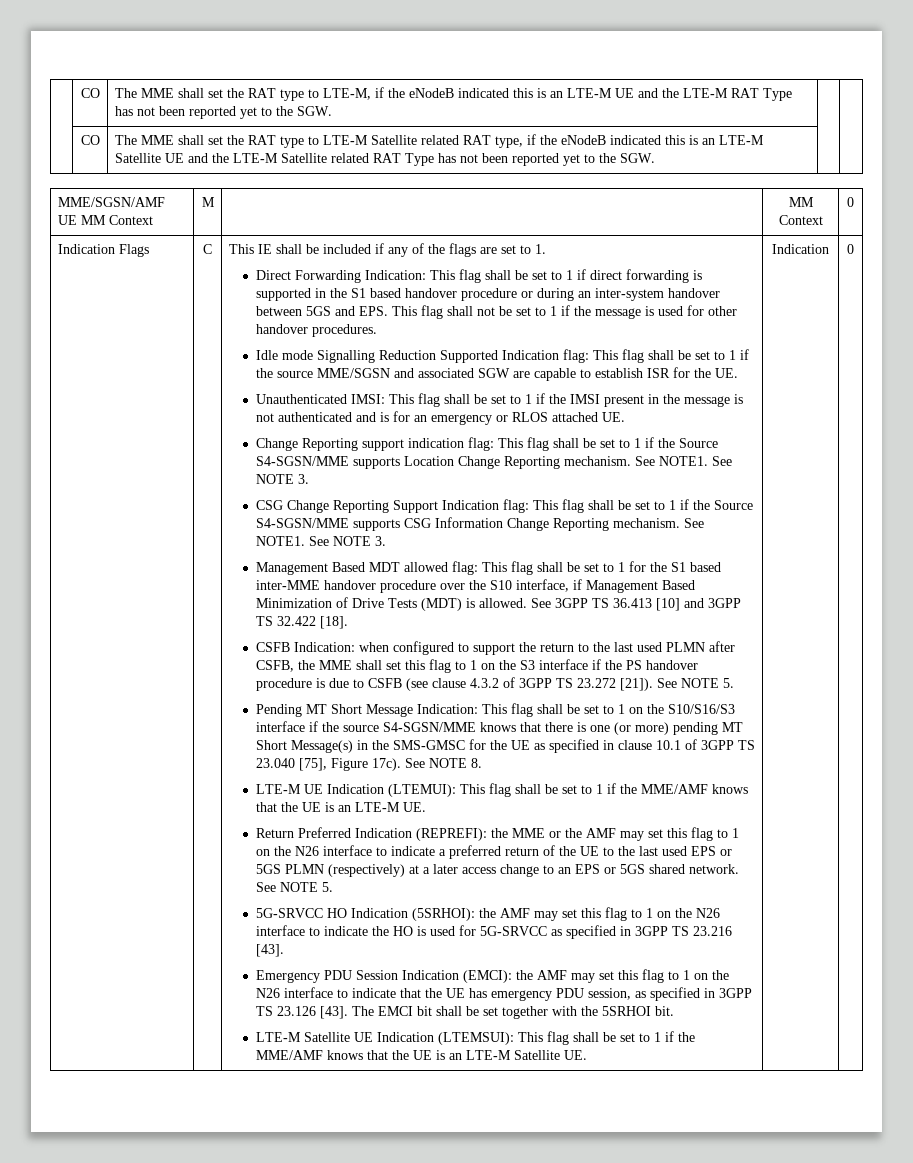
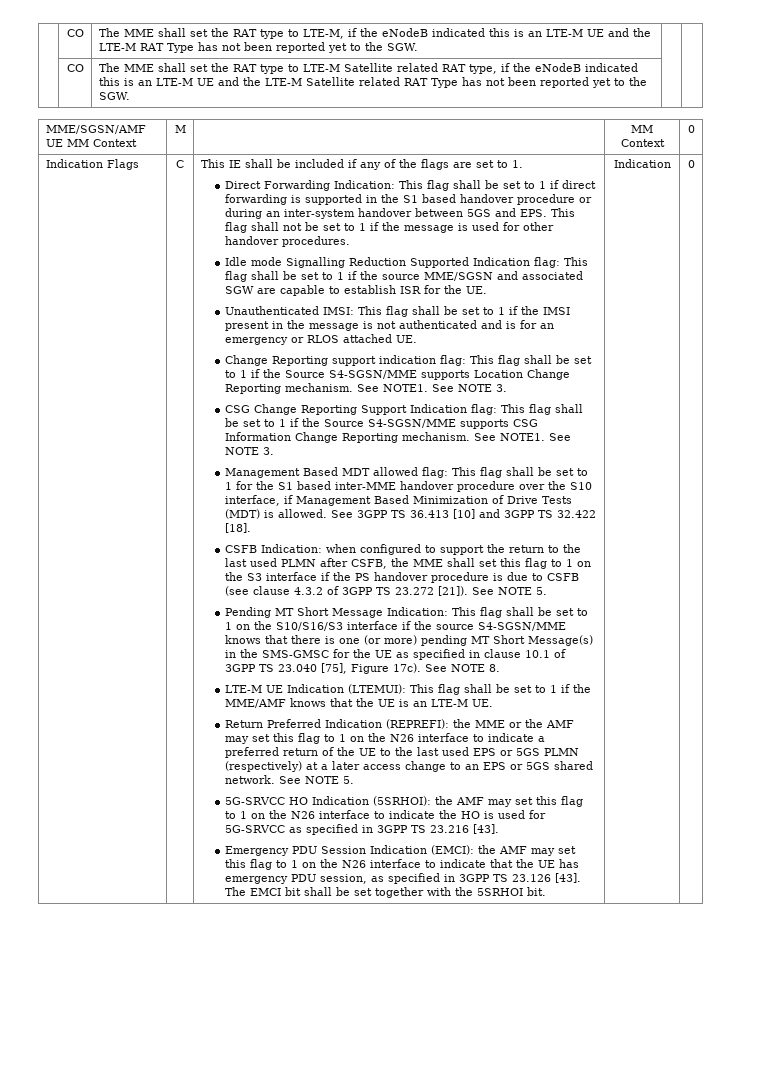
[114,153,161,163] Satellite -> (193, 82) none
[255,1031,695,1045] [255,1050,587,1060] // LTE-M Satellite UE Indication (LTEMSUI): This flag shall be set to 1 if the MME/AMF knows that the UE is an LTE-M Satellite UE. -> (546, 891) none

